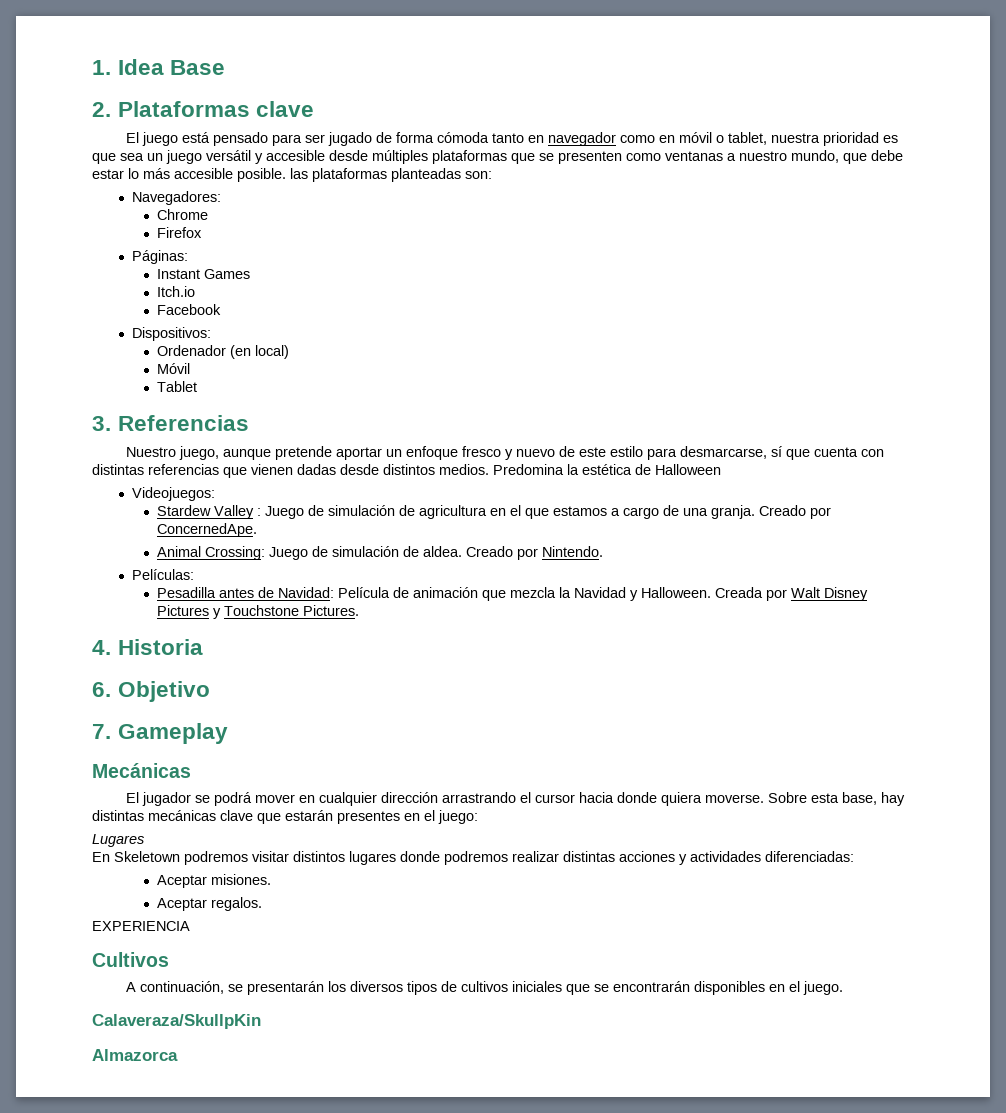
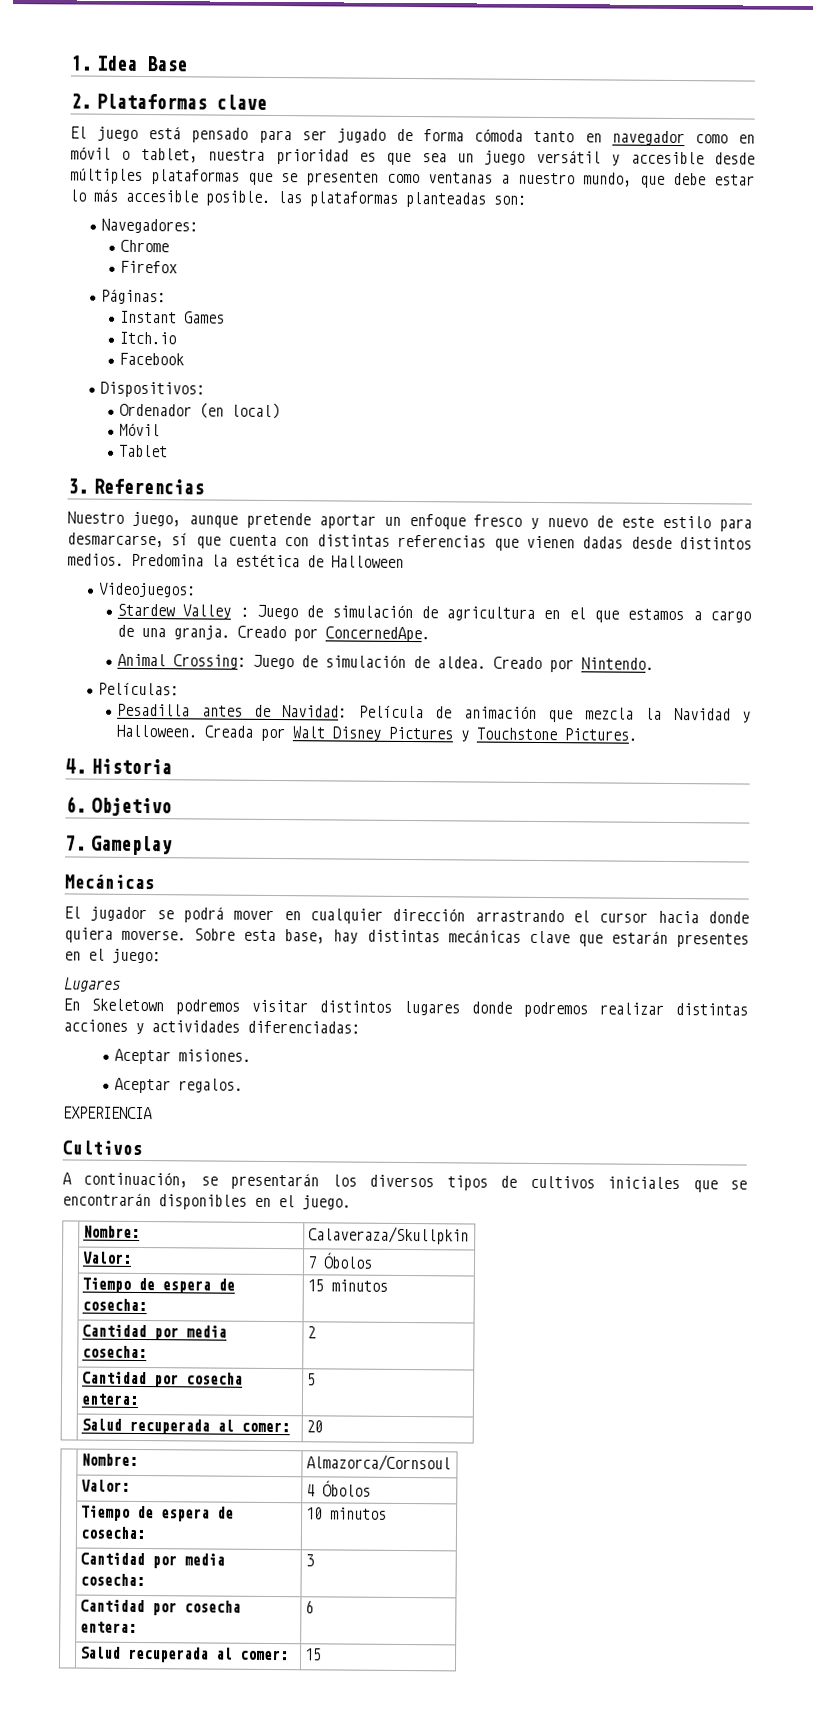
[92,1014,261,1029] [92,1049,178,1061] // Calaveraza/SkullpKin // Almazorca -> [83,1225,141,1239] [308,1226,470,1245] [82,1251,133,1264] [307,1252,374,1269] [82,1277,236,1294] [82,1298,148,1312] [307,1279,389,1292] [82,1324,228,1341] [82,1345,148,1359] [307,1326,317,1339] [82,1371,244,1388] [81,1393,139,1406] [307,1373,317,1386] [81,1418,291,1435] [306,1420,324,1433] [81,1453,139,1467] [306,1454,452,1472] [81,1479,131,1492] [306,1480,372,1497] [81,1505,235,1522] [80,1526,147,1540] [306,1507,388,1520] [80,1552,226,1569] [80,1573,146,1587] [305,1554,315,1567] [80,1599,242,1616] [80,1621,138,1633] [305,1600,315,1614] [80,1646,290,1663] [305,1648,323,1661] // | Nombre: | Calaveraza/Skullpkin // | Valor: | 7 Óbolos // | Tiempo de espera de cosecha: | 15 minutos // | Cantidad por media cosecha: | 2 // | Cantidad por cosecha entera: | 5 // | Salud recuperada al comer: | 20 // | Nombre: | Almazorca/Cornsoul // | Valor: | 4 Óbolos // | Tiempo de espera de cosecha: | 10 minutos // | Cantidad por media cosecha: | 3 // | Cantidad por cosecha entera: | 6 // | Salud recuperada al comer: | 15

